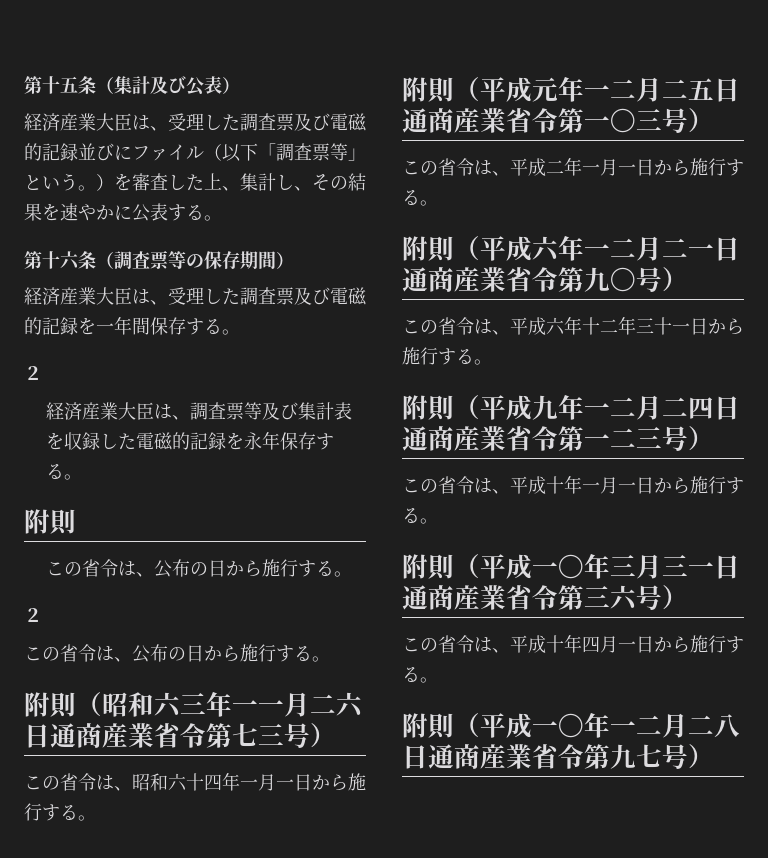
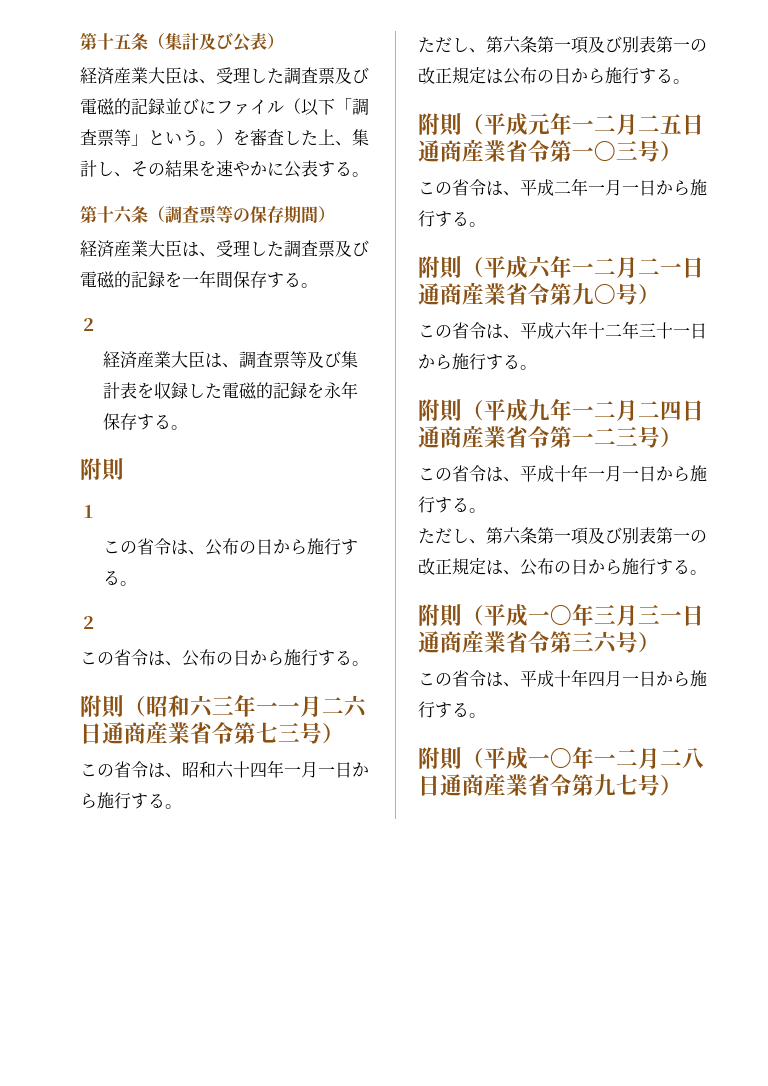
(76, 522) none -> [80,505,97,518] // １
(96, 818) none -> [418,36,707,54] [418,67,690,85] // ただし、第六条第一項及び別表第一の改正規定は公布の日から施行する。
(438, 521) none -> [418,527,707,545] [418,558,707,576] // ただし、第六条第一項及び別表第一の改正規定は、公布の日から施行する。

